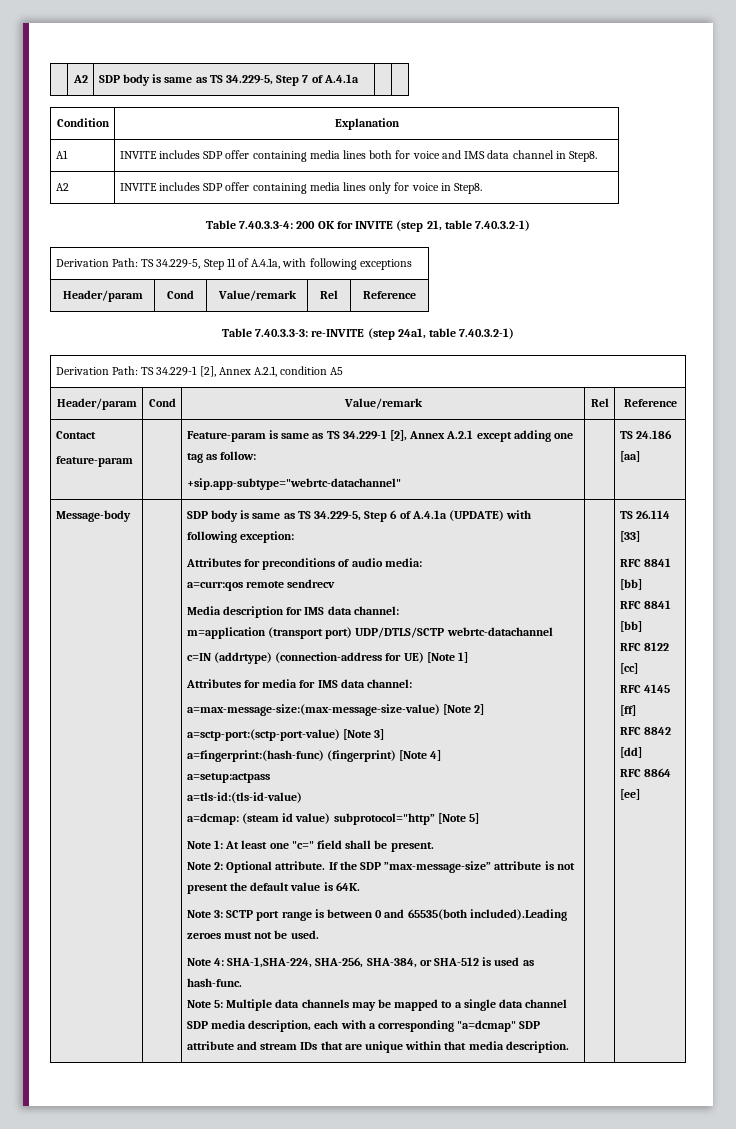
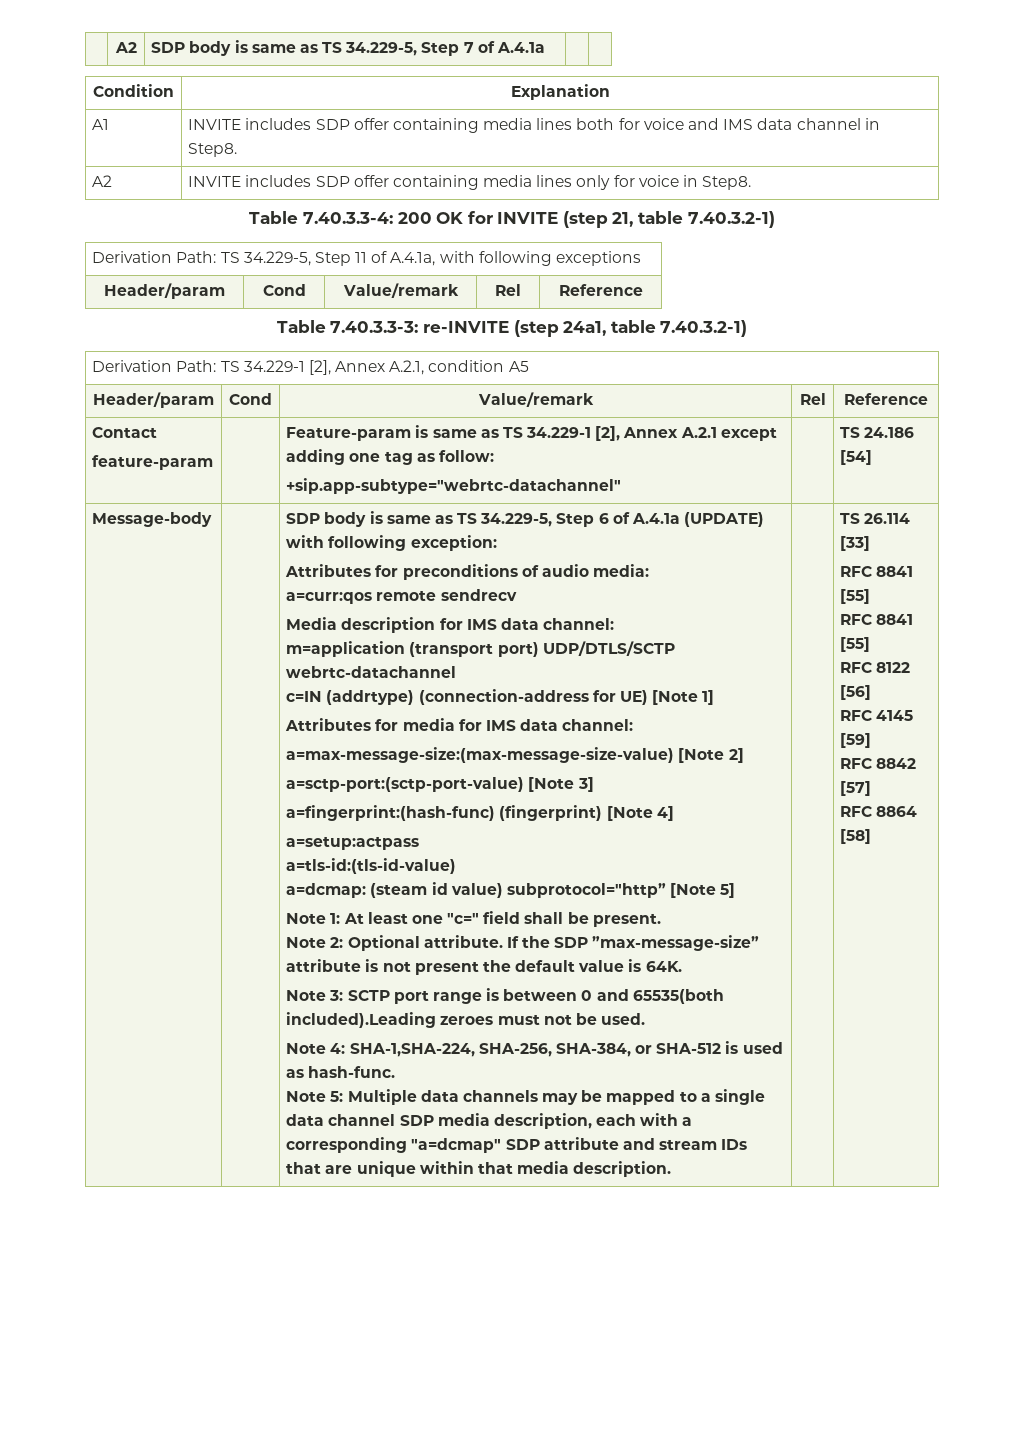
[619,451,640,462] [aa] -> [840,450,873,465] [54]
[619,579,642,590] [619,600,671,609] [619,621,642,632] [bb] // RFC 8841 [bb] -> [840,589,871,604] [840,614,914,625] [840,637,871,652] [55] // RFC 8841 [55]
[619,663,638,674] [cc] -> [840,685,872,700] [56]
[619,705,636,716] [ff] -> [840,733,872,748] [59]
[619,747,642,758] [dd] -> [840,781,872,796] [57]
[619,789,640,800] [ee] -> [840,829,872,844] [58]

